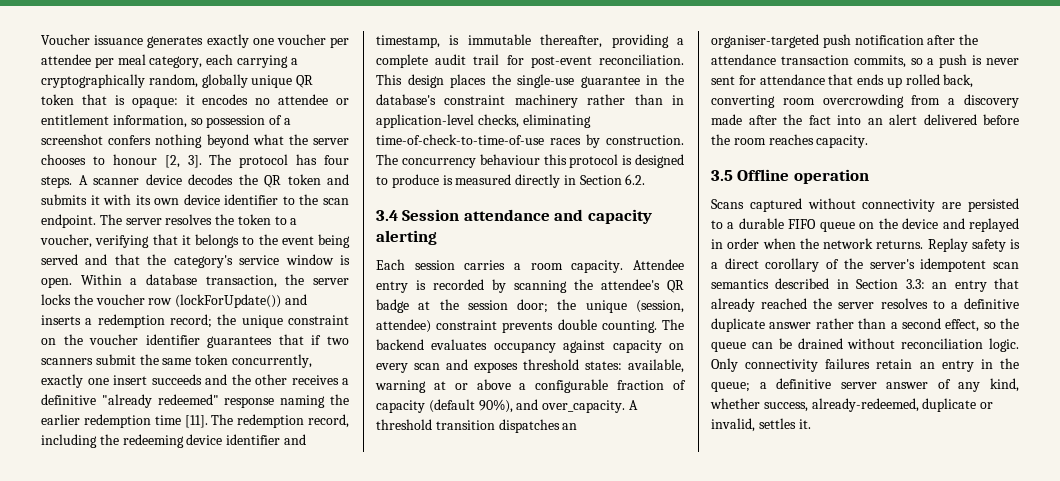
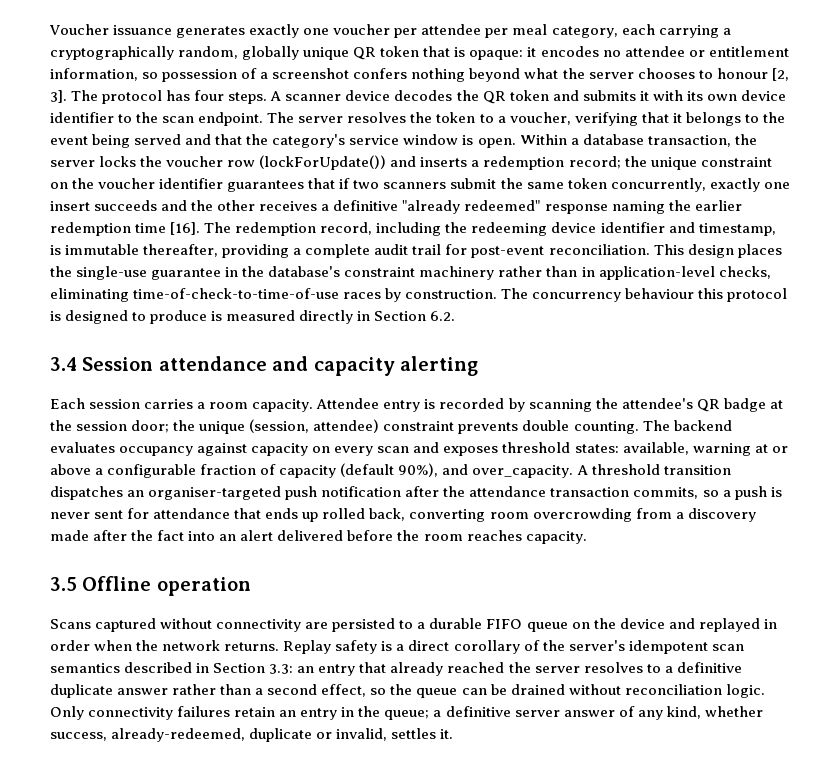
[184,415,208,428] [11]. -> [170,222,201,235] [16].

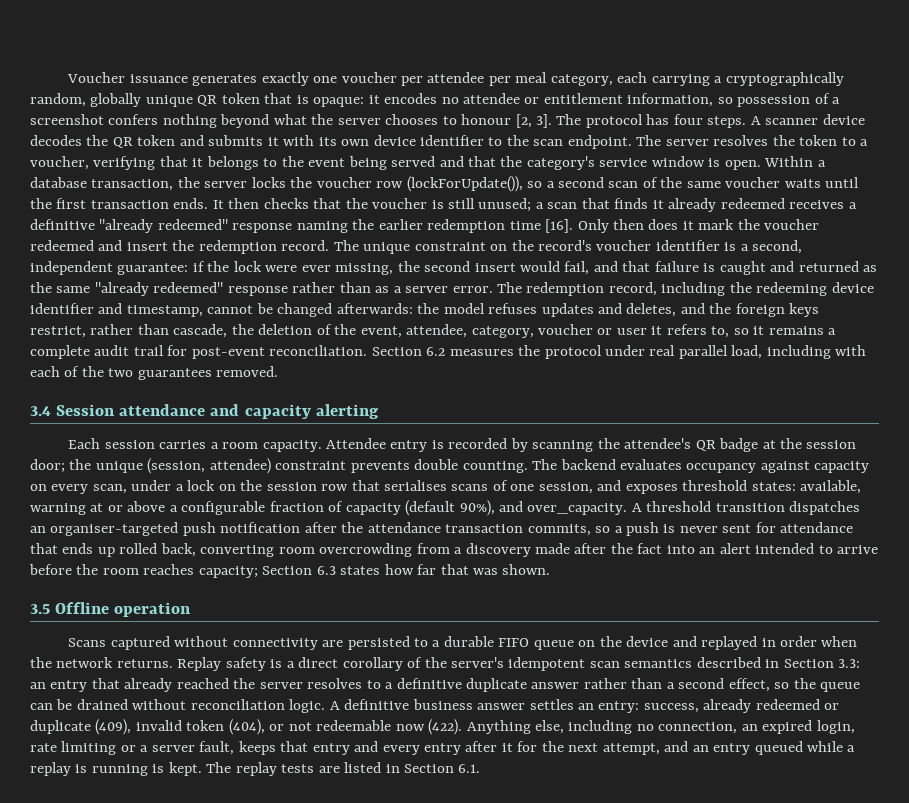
[259,155,772,170] [50,178,790,192] [50,200,256,211] (lockForUpdate()) and inserts a redemption record; the unique constraint on the voucher identifier guarantees that if two scanners submit the same token concurrently, exactly one insert succeeds and the other -> [406,176,860,192] [30,198,785,212] (lockForUpdate()), so a second scan of the same voucher waits until the first transaction ends. It then checks that the voucher is still unused; a scan that finds it already redeemed
(201, 228) none -> [577,219,820,233] [30,240,803,254] [30,261,878,275] [30,282,493,296] Only then does it mark the voucher redeemed and insert the redemption record. The unique constraint on the record's voucher identifier is a second, independent guarantee: if the lock were ever missing, the second insert would fail, and that failure is caught and returned as the same "already redeemed" response rather than as a server error.
[50,244,290,258] is immutable thereafter, providing -> [207,303,820,317] [30,324,824,338] cannot be changed afterwards: the model refuses updates and deletes, and the foreign keys restrict, rather than cascade, the deletion of the event, attendee, category, voucher or user it refers to, so it remains
[653,244,782,258] [50,266,771,280] [50,288,788,302] [50,310,456,324] This design places the single-use guarantee in the database's constraint machinery rather than in application-level checks, eliminating time-of-check-to-time-of-use races by construction. The concurrency behaviour this protocol is designed to produce is measured directly in Section 6.2. -> [371,345,867,359] [30,366,279,380] Section 6.2 measures the protocol under real parallel load, including with each of the two guarantees removed.
[377,446,410,453] scan -> [92,480,593,494] scan, under a lock on the session row that serialises scans of one session,
[277,530,344,541] delivered -> [755,543,879,554] intended to arrive
[525,531,587,544] capacity. -> [198,564,551,578] capacity; Section 6.3 states how far that was shown.
[50,706,763,720] [50,728,454,742] Only connectivity failures retain an entry in the queue; a definitive server answer of any kind, whether success, already-redeemed, duplicate or invalid, settles it. -> [329,699,840,713] [30,719,855,735] [30,741,856,755] [30,762,481,776] A definitive business answer settles an entry: success, already redeemed or duplicate (409), invalid token (404), or not redeemable now (422). Anything else, including no connection, an expired login, rate limiting or a server fault, keeps that entry and every entry after it for the next attempt, and an entry queued while a replay is running is kept. The replay tests are listed in Section 6.1.

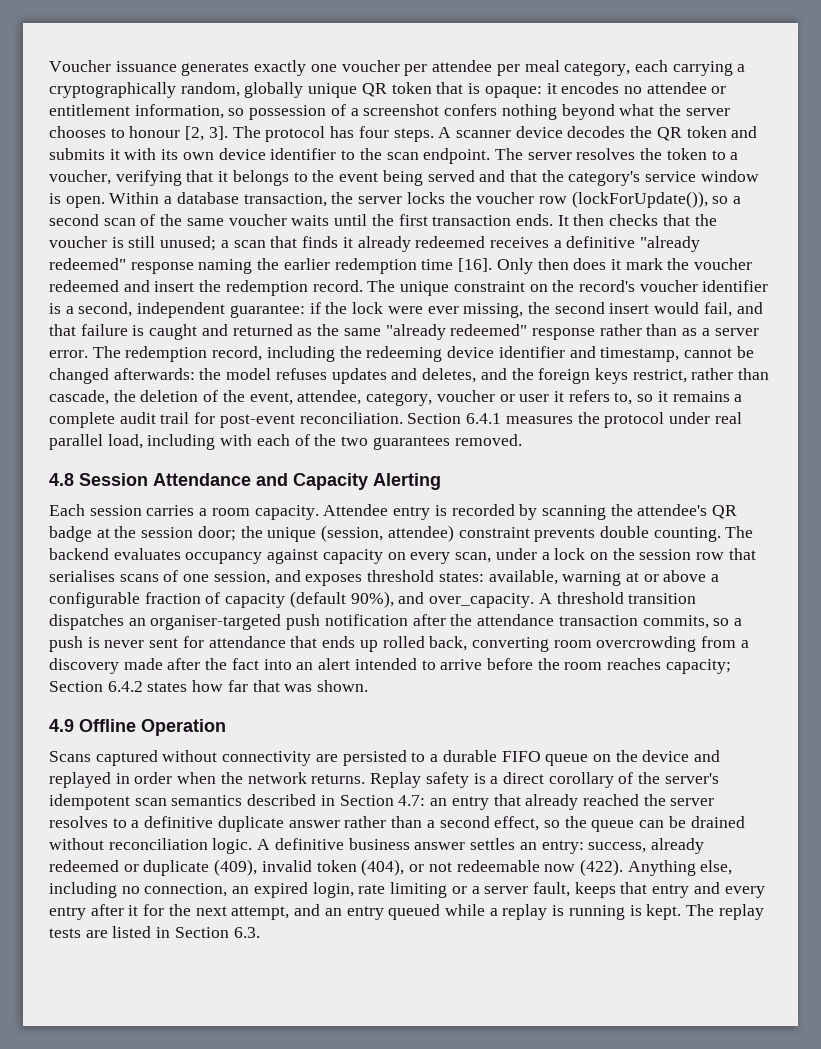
[426,347,446,356] 6.2 -> [466,413,502,424] 6.4.1
[30,404,379,419] 3.4 Session attendance and capacity alerting -> [49,473,441,490] 4.8 Session Attendance and Capacity Alerting
[316,566,336,575] 6.3 -> [107,681,143,692] 6.4.2
[30,602,192,617] 3.5 Offline operation -> [49,719,226,736] 4.9 Offline Operation
[838,659,861,668] 3.3: -> [398,795,426,806] 4.7:
[458,764,481,773] 6.1. -> [233,927,260,938] 6.3.

